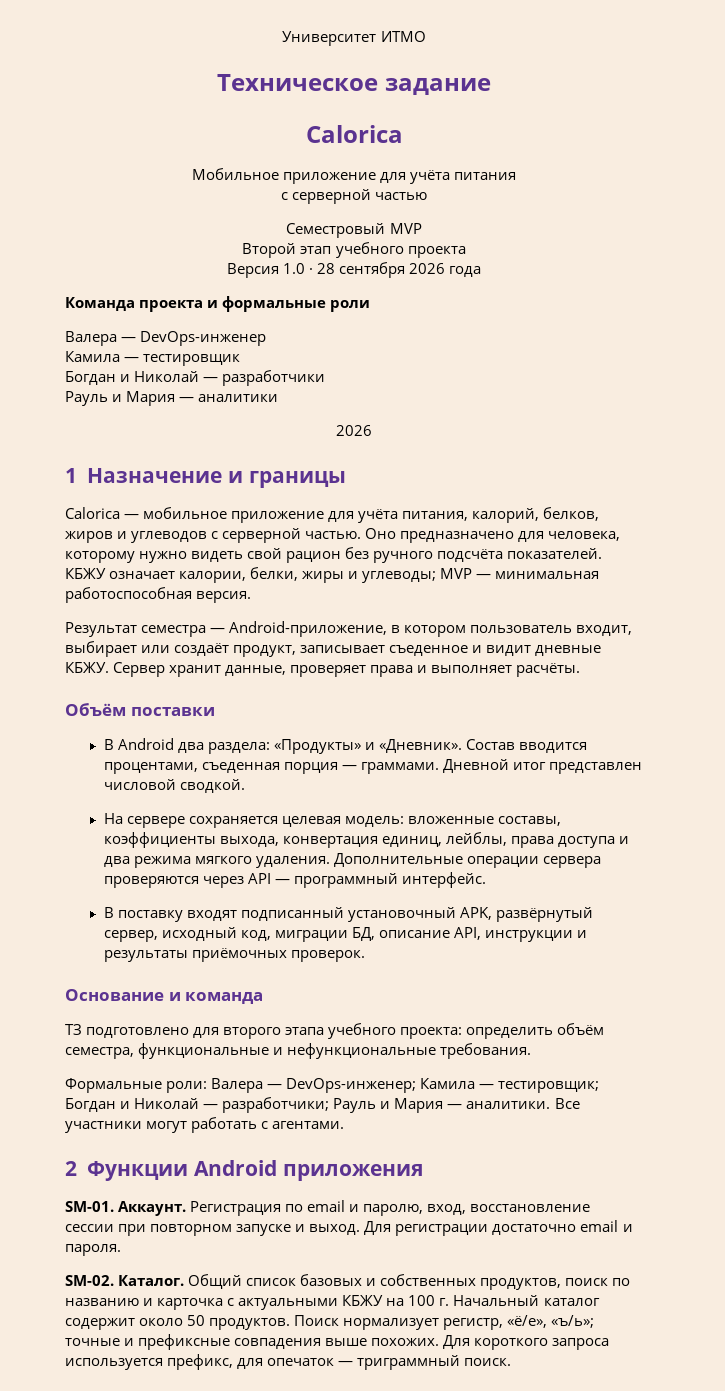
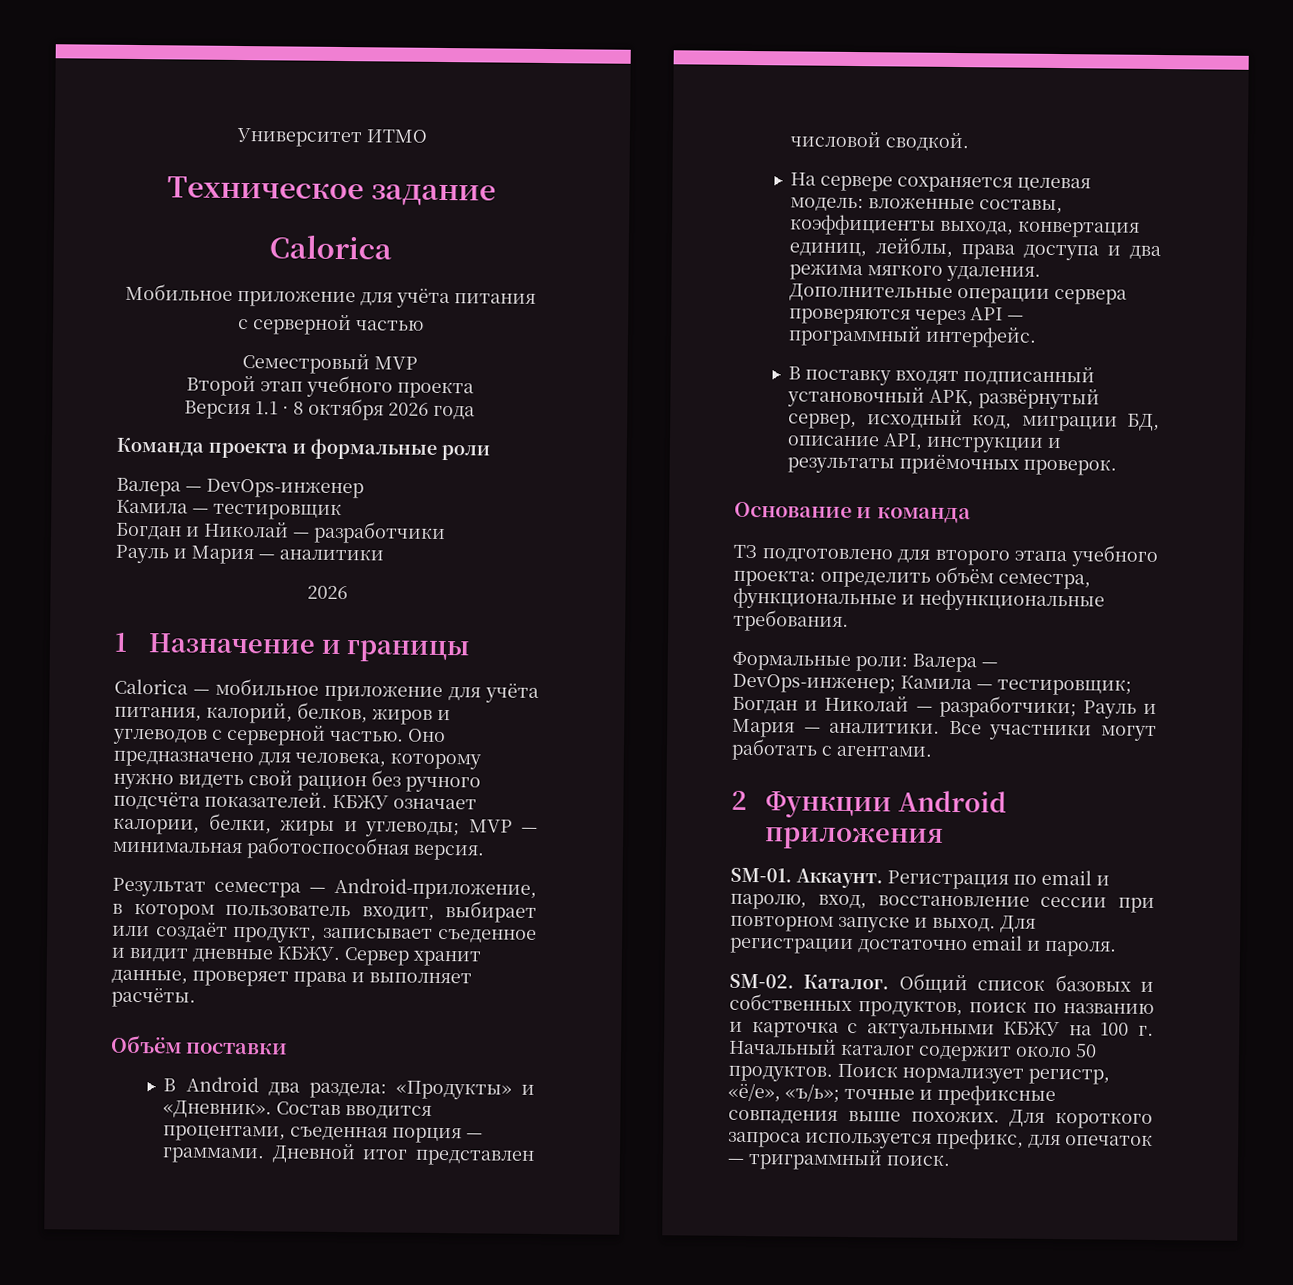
[282,262,406,278] 1.0 · 28 сентября -> [255,398,384,421] 1.1 · 8 октября

